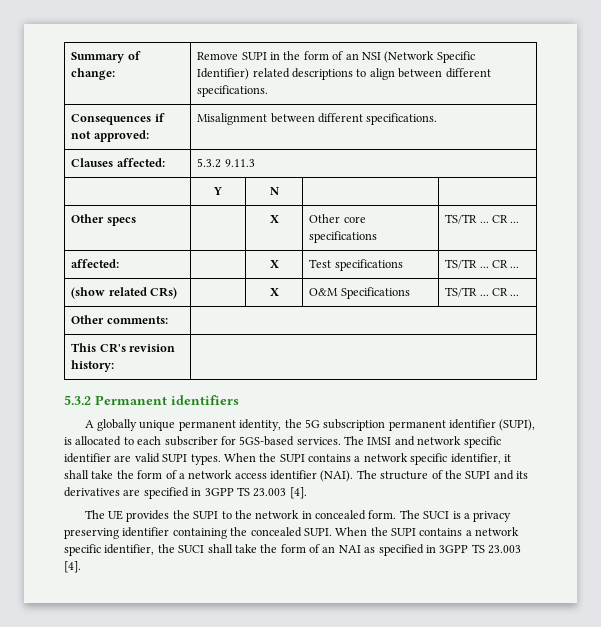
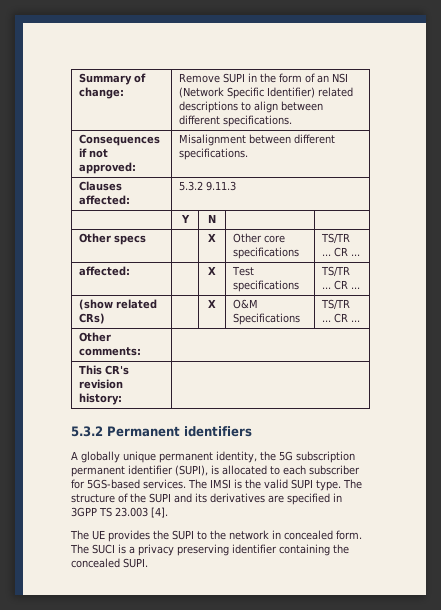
[394,436,501,448] [64,453,511,465] [64,470,354,482] and network specific identifier are valid SUPI types. When the SUPI contains a network specific identifier, it shall take the form of a network access identifier (NAI). -> [234,479,341,491] is the valid SUPI type.
[335,527,520,536] [64,544,521,556] [64,561,81,573] When the SUPI contains a network specific identifier, the SUCI shall take the form of an NAI as specified in 3GPP TS 23.003 [4]. -> (148, 563) none

